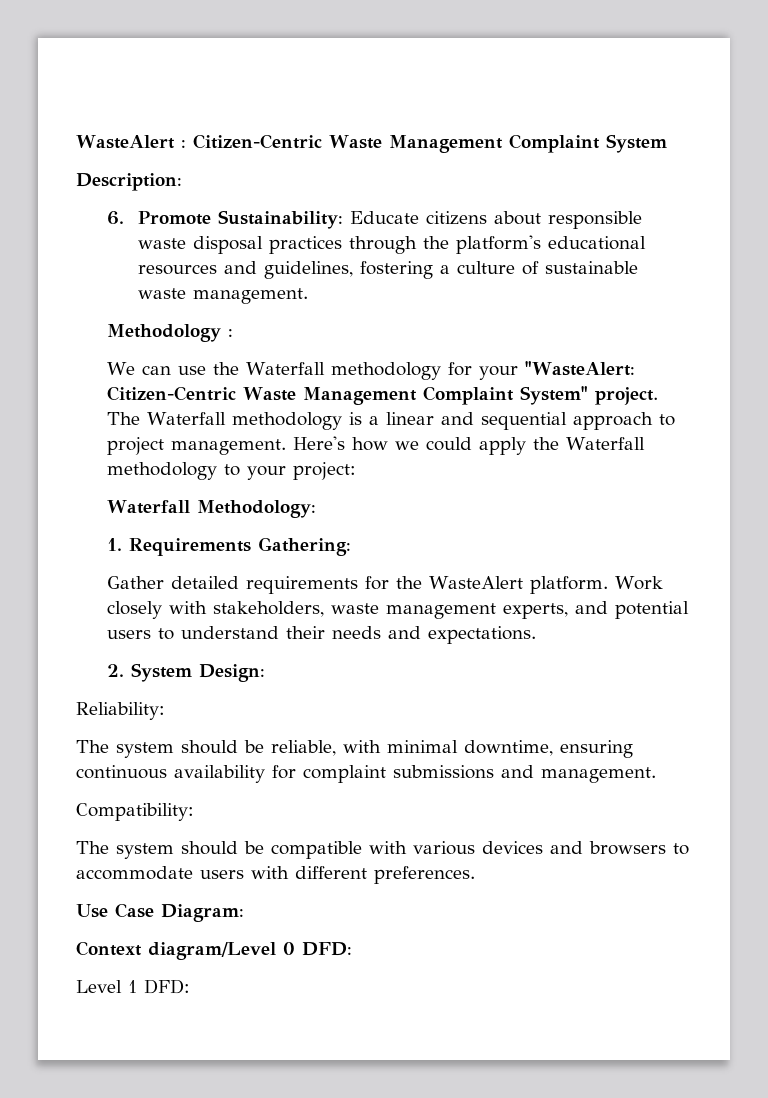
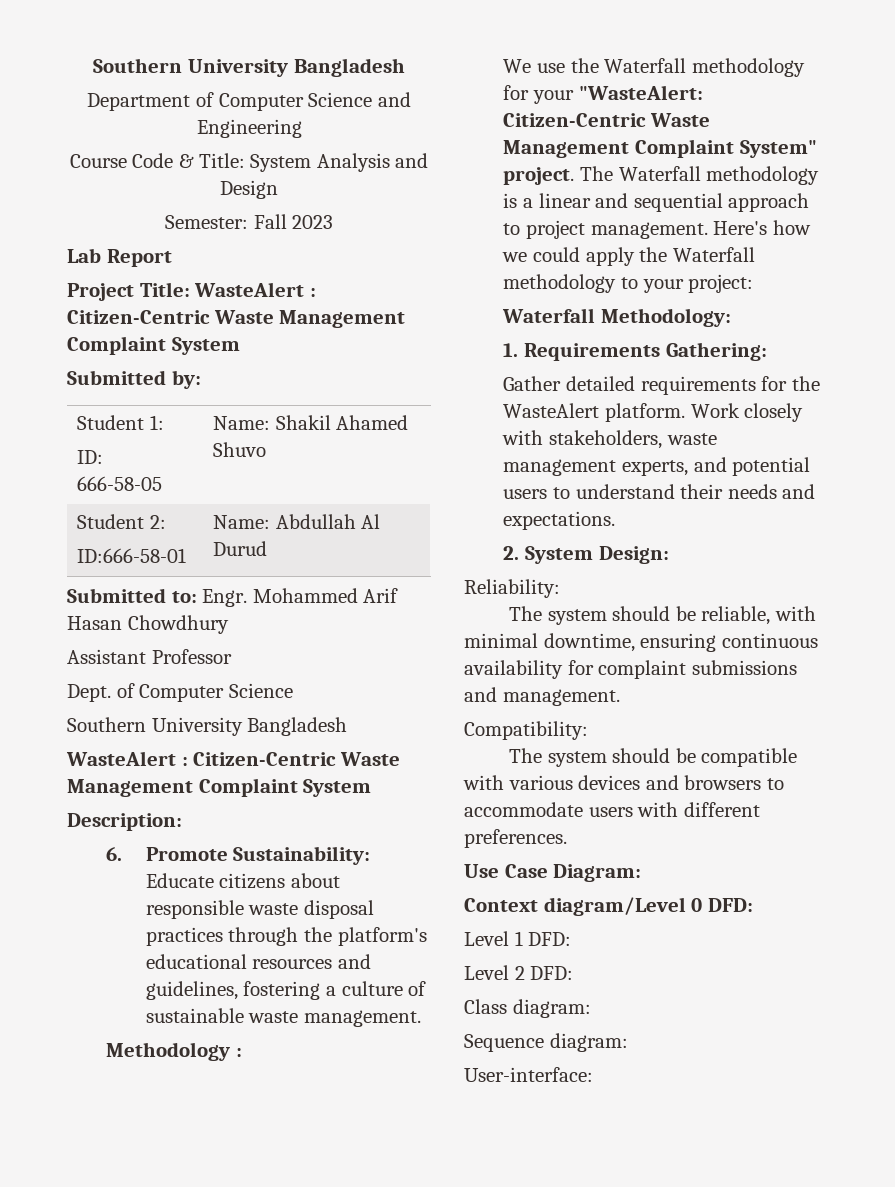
(76, 142) none -> [93,58,405,77] [87,92,411,111] [196,119,302,138] [69,153,429,172] [220,180,278,199] [164,214,334,229] [67,248,172,267] [67,282,316,301] [67,310,406,328] [67,336,240,355] [67,370,201,389] [77,415,164,430] [77,450,104,464] [77,476,163,491] [213,415,409,430] [213,442,267,457] [77,514,166,529] [77,548,187,563] [213,514,381,529] [213,541,268,556] [67,588,399,607] [67,615,229,634] [67,649,232,664] [67,683,293,702] [67,717,348,736] Southern University Bangladesh // Department of Computer Science and Engineering // Course Code & Title: System Analysis and Design // Semester: Fall 2023 // Lab Report // Project Title: WasteAlert : Citizen-Centric Waste Management Complaint System // Submitted by: // Student 1: // ID: 666-58-05 | Name: Shakil Ahamed Shuvo // Student 2: // ID:666-58-01 | Name: Abdullah Al Durud // Submitted to: Engr. Mohammed Arif Hasan Chowdhury // Assistant Professor // Dept. of Computer Science // Southern University Bangladesh //
[142,365,172,375] can -> (532, 66) none
(190, 986) none -> [464,965,574,980] [464,999,591,1018] [464,1033,628,1052] [464,1067,593,1082] // Level 2 DFD: // Class diagram: // Sequence diagram: // User-interface:

